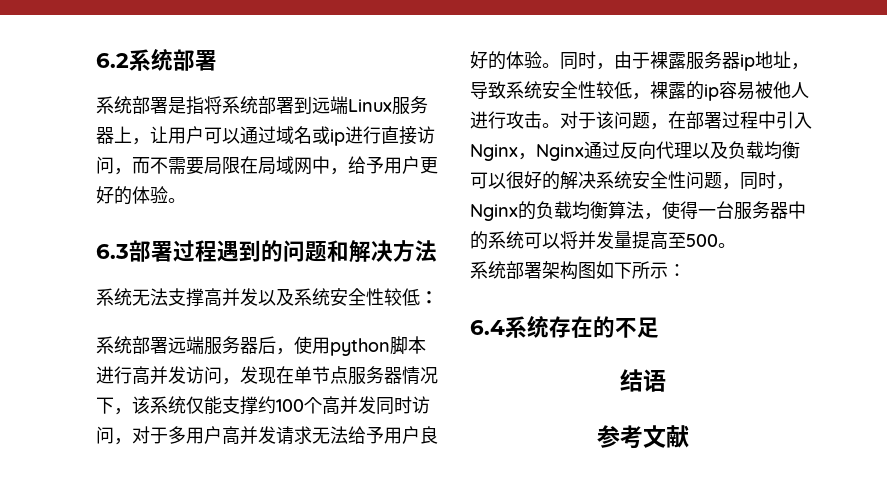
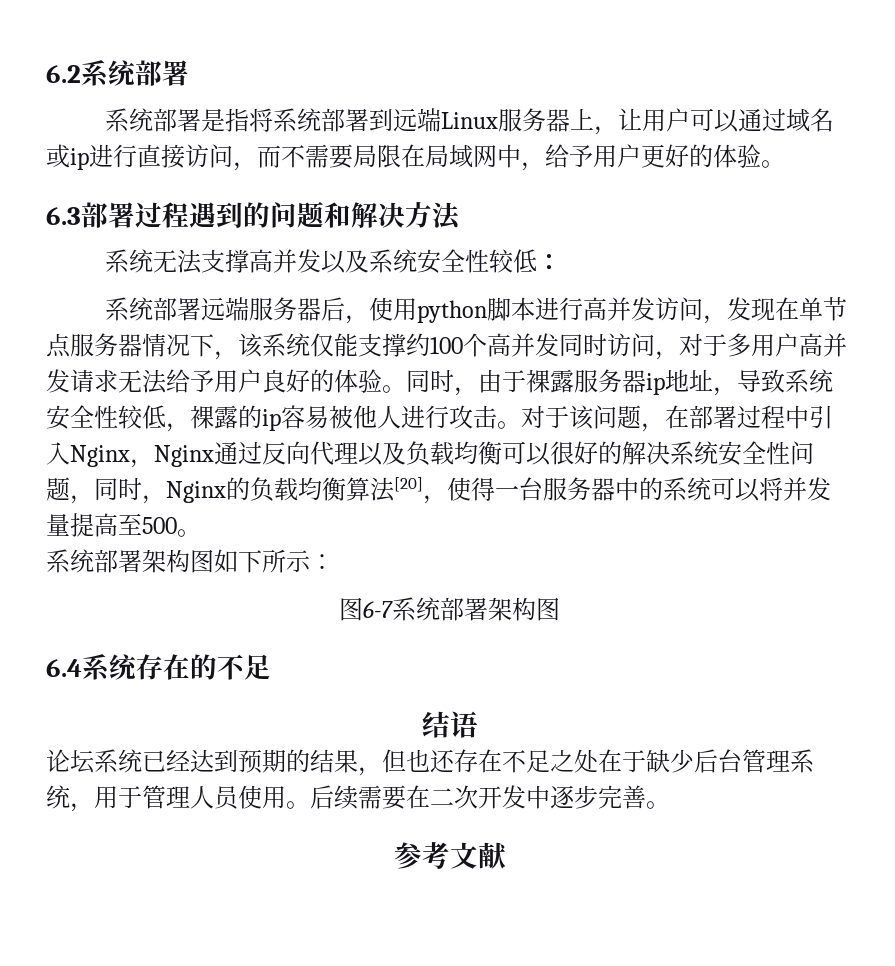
(644, 210) none -> [394,477,423,492] [20]
(686, 270) none -> [339,597,560,621] // 图6-7系统部署架构图
(666, 380) none -> [46,749,814,776] [46,785,670,812] // 论坛系统已经达到预期的结果，但也还存在不足之处在于缺少后台管理系统，用于管理人员使用。后续需要在二次开发中逐步完善。

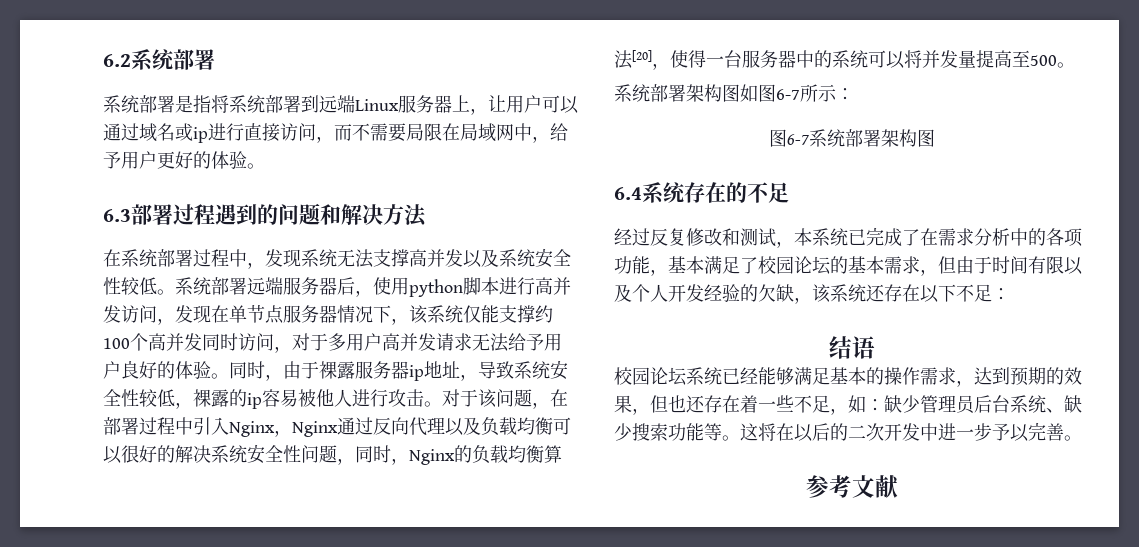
(461, 216) none -> [103,249,301,269] 在系统部署过程中，发现
[537,254,562,270] ： // -> [157,289,175,295] 。
[238,550,262,573] 下 -> [758,84,800,102] 图6-7
(271, 667) none -> [614,227,1083,248] [614,256,1083,276] [614,284,1010,304] // 经过反复修改和测试，本系统已完成了在需求分析中的各项功能，基本满足了校园论坛的基本需求，但由于时间有限以及个人开发经验的欠缺，该系统还存在以下不足：
(478, 724) none -> [614,367,650,385] 校园
(190, 760) none -> [758,367,974,387] 能够满足基本的操作需求，
[310,749,334,773] 结 -> [1064,367,1082,385] 效
[502,749,814,773] [46,785,598,812] 不足之处在于缺少后台管理系统，用于管理人员使用。后续需要在二次开发中逐步 -> [740,395,1082,415] [614,423,1029,442] 着一些不足，如：缺少管理员后台系统、缺少搜索功能等。这将在以后的二次开发中进一步予以

